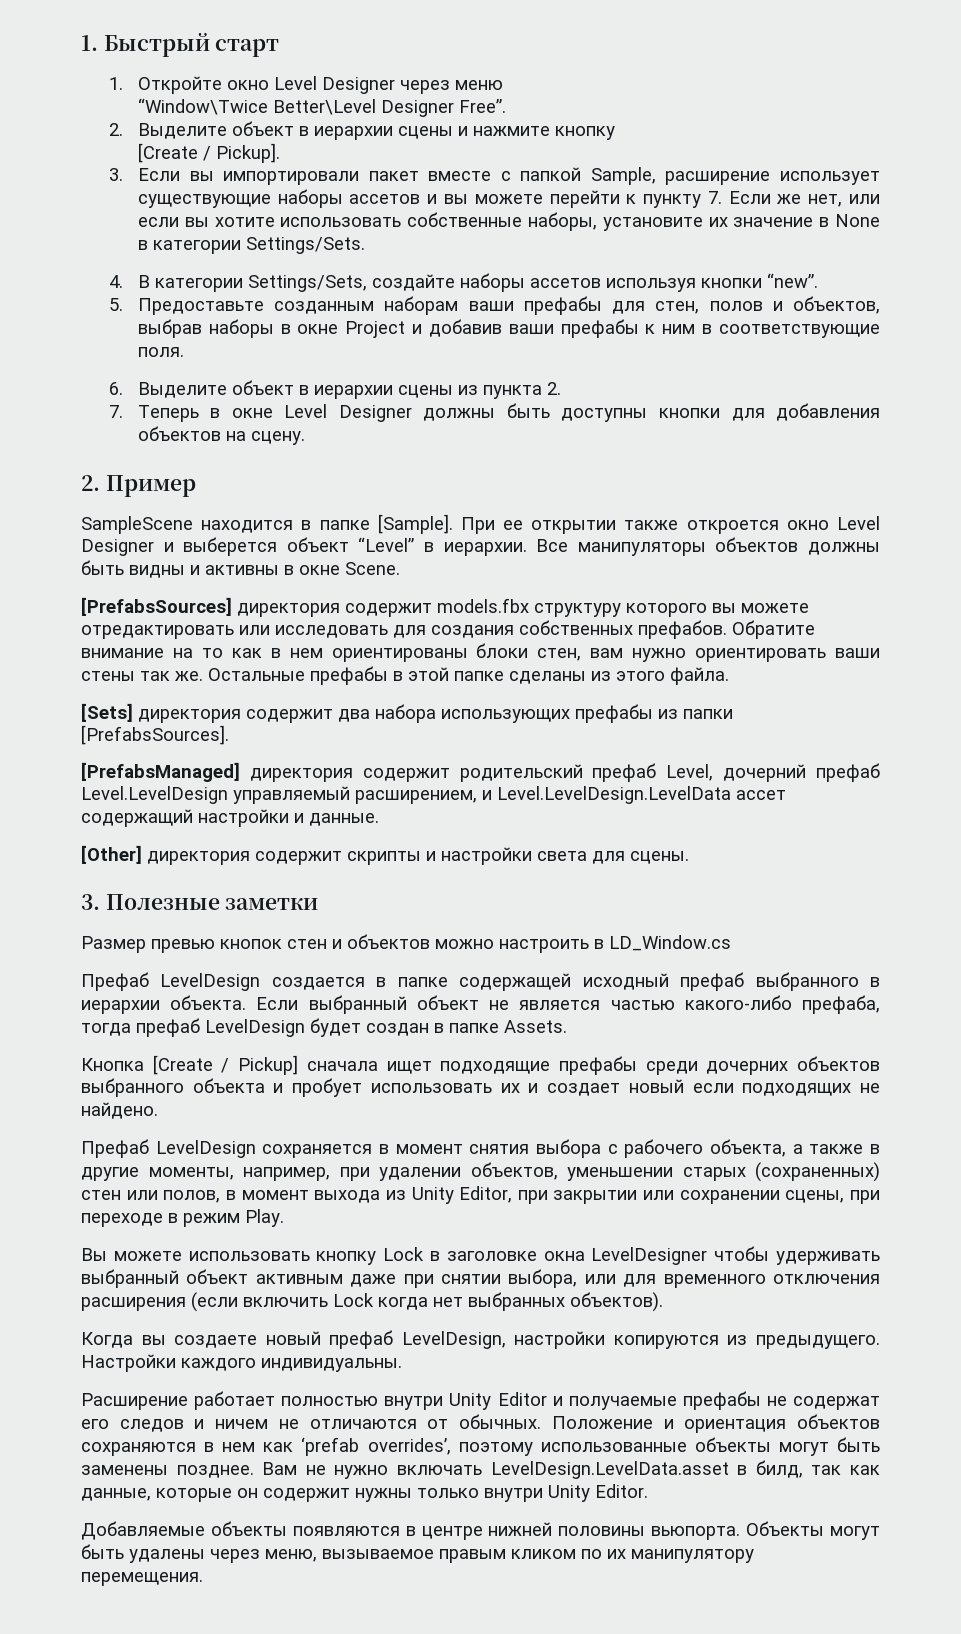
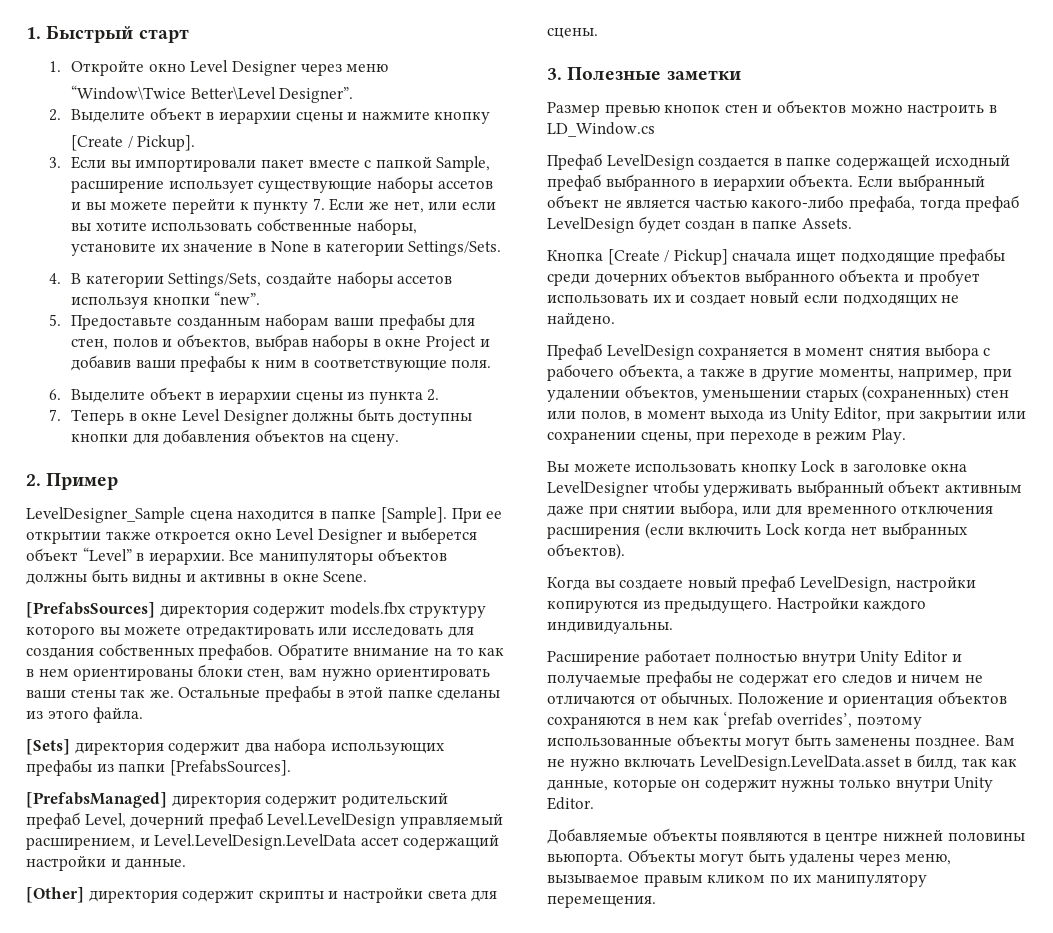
[380,99,506,117] Designer Free”. -> [279,87,354,103] Designer”.
[81,516,193,534] SampleScene -> [26,507,233,523] LevelDesigner_Sample сцена

